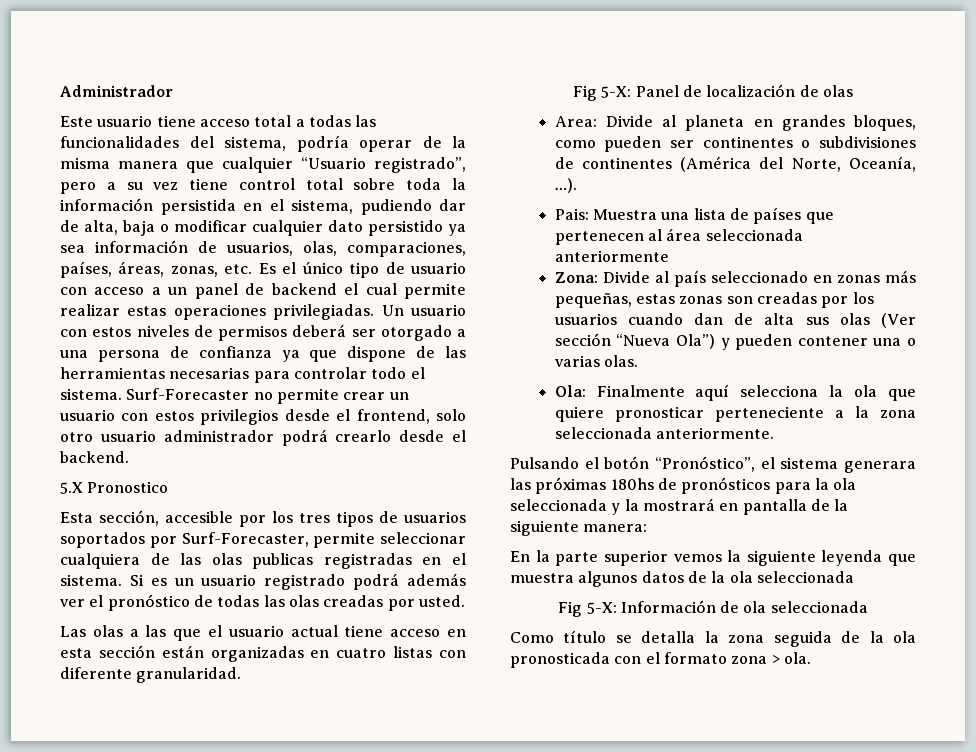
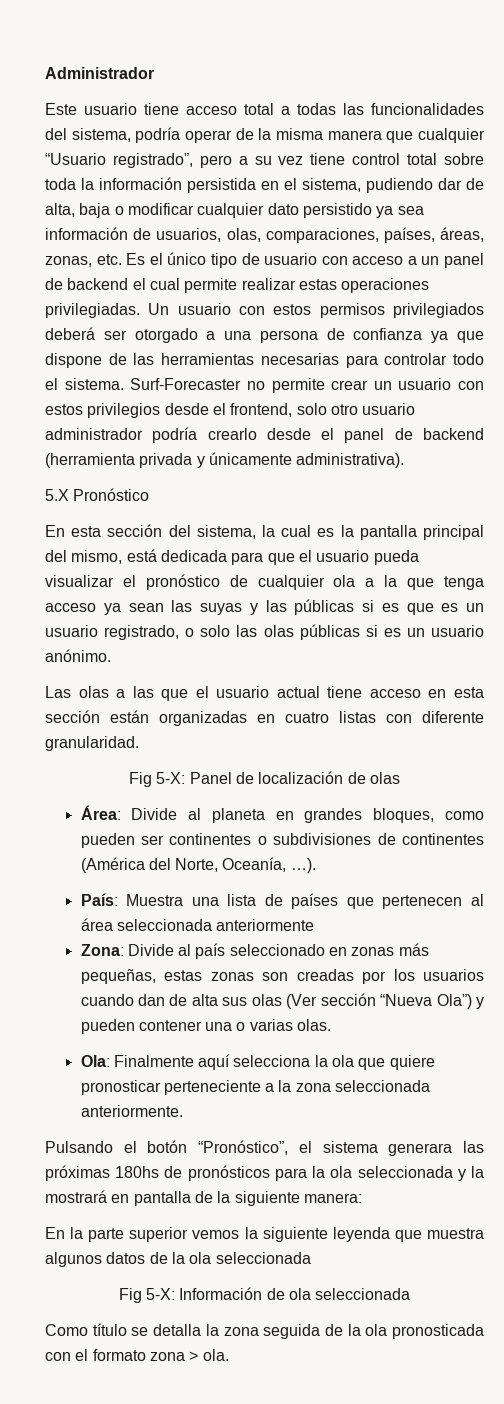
[136,325,287,341] niveles de permisos -> [319,303,484,318] permisos privilegiados
[281,429,328,446] podrá -> [152,427,198,443] podría
[60,451,129,463] [60,481,169,494] [60,510,466,527] [60,532,466,548] [60,553,466,569] [60,573,466,590] [60,594,465,611] backend. // 5.X Pronostico // Esta sección, accesible por los tres tipos de usuarios soportados por Surf-Forecaster, permite seleccionar cualquiera de las olas publicas registradas en el sistema. Si es un usuario registrado podrá además ver el pronóstico de todas las olas creadas por usted. -> [344,428,484,443] [45,452,405,468] [45,488,150,501] [45,524,484,540] [45,549,419,565] [45,574,485,590] [45,599,484,615] [45,624,485,640] [45,649,111,662] panel de backend (herramienta privada y únicamente administrativa). // 5.X Pronóstico // En esta sección del sistema, la cual es la pantalla principal del mismo, está dedicada para que el usuario pueda visualizar el pronóstico de cualquier ola a la que tenga acceso ya sean las suyas y las públicas si es que es un usuario registrado, o solo las olas públicas si es un usuario anónimo.
[554,116,597,127] Area: -> [80,805,121,820] Área:
[554,208,589,220] Pais: -> [80,893,118,906] País:

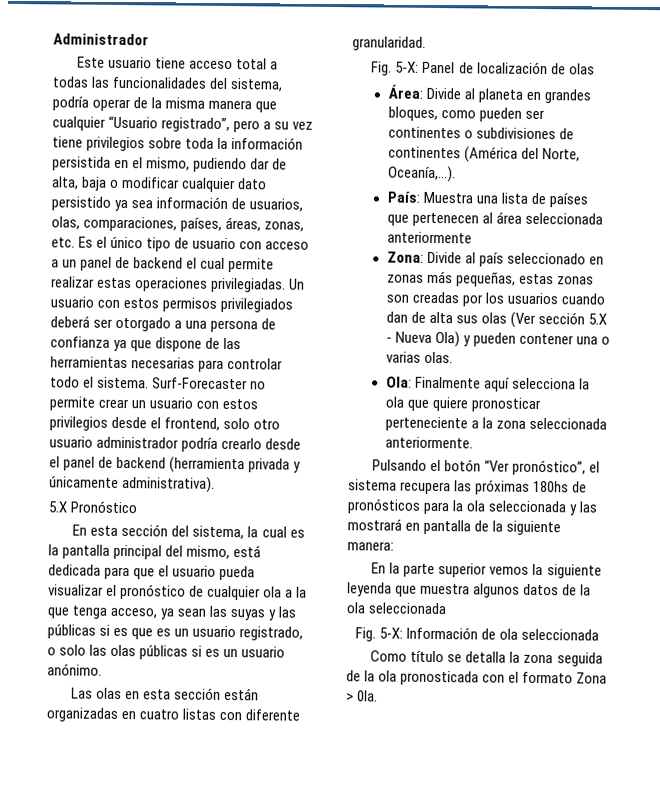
[352,153,438,165] control total -> [86,136,146,152] privilegios
[302,178,361,192] sistema, -> [146,157,191,171] mismo,
[45,603,96,612] acceso -> [110,607,158,619] acceso,
[116,686,421,701] a las que el usuario actual tiene acceso -> (123, 693) none
[129,772,153,787] Fig -> [371,61,393,76] Fig.
[222,857,316,873] Oceanía, …). -> [387,165,456,183] Oceanía,…).
[380,994,472,1009] “Nueva Ola”) -> [587,313,607,325] [385,331,460,348] 5.X - Nueva Ola)
[198,1140,289,1155] “Pronóstico”, -> [484,459,587,476] “Ver pronóstico”,
[388,1143,453,1156] generara -> [400,481,452,495] recupera
[471,1166,485,1178] la -> [579,501,599,513] las
[118,1288,142,1303] Fig -> [354,627,376,642] Fig.
[149,1349,229,1361] zona > ola. -> [576,672,608,684] [346,690,379,702] Zona > 0la.

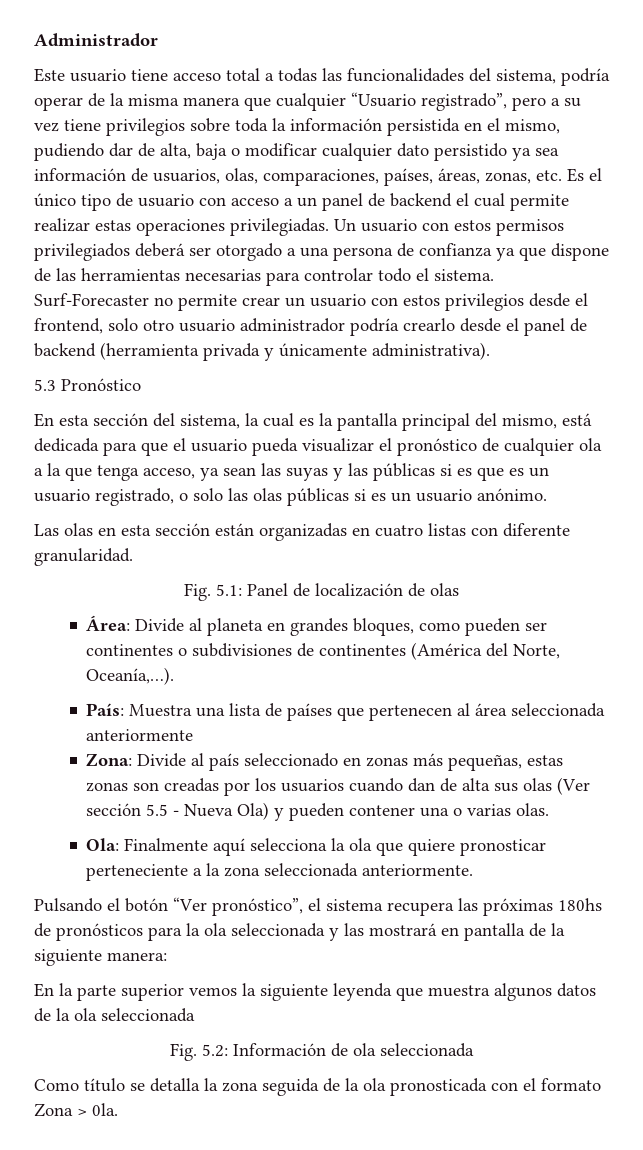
[48,501,67,513] 5.X -> [34,379,56,391] 5.3
[395,61,420,73] 5-X: -> [216,584,242,596] 5.1:
[587,313,607,325] 5.X -> [146,804,169,816] 5.5
[378,627,403,639] 5-X: -> [202,1044,228,1057] 5.2:

